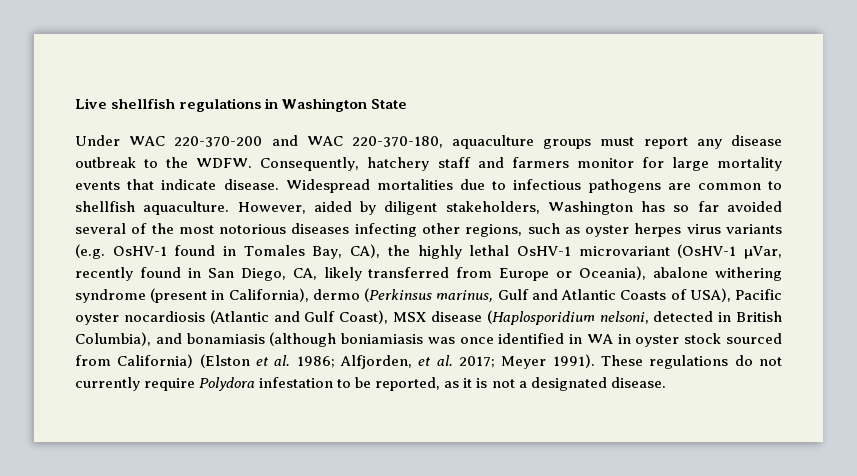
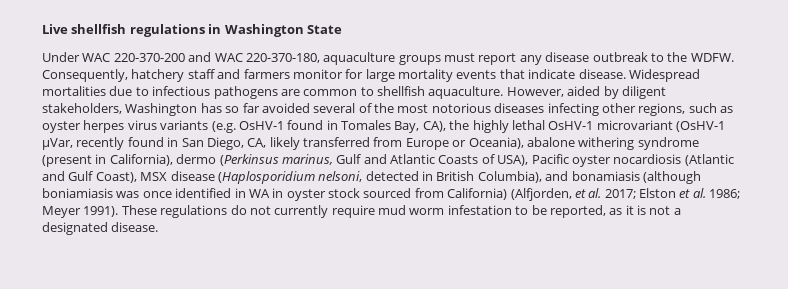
[199,354,495,369] (Elston et al. 1986; Alfjorden, et al. 2017; -> [510,188,741,201] (Alfjorden, et al. 2017; Elston et al. 1986;
[199,377,256,391] Polydora -> [378,205,445,215] mud worm

